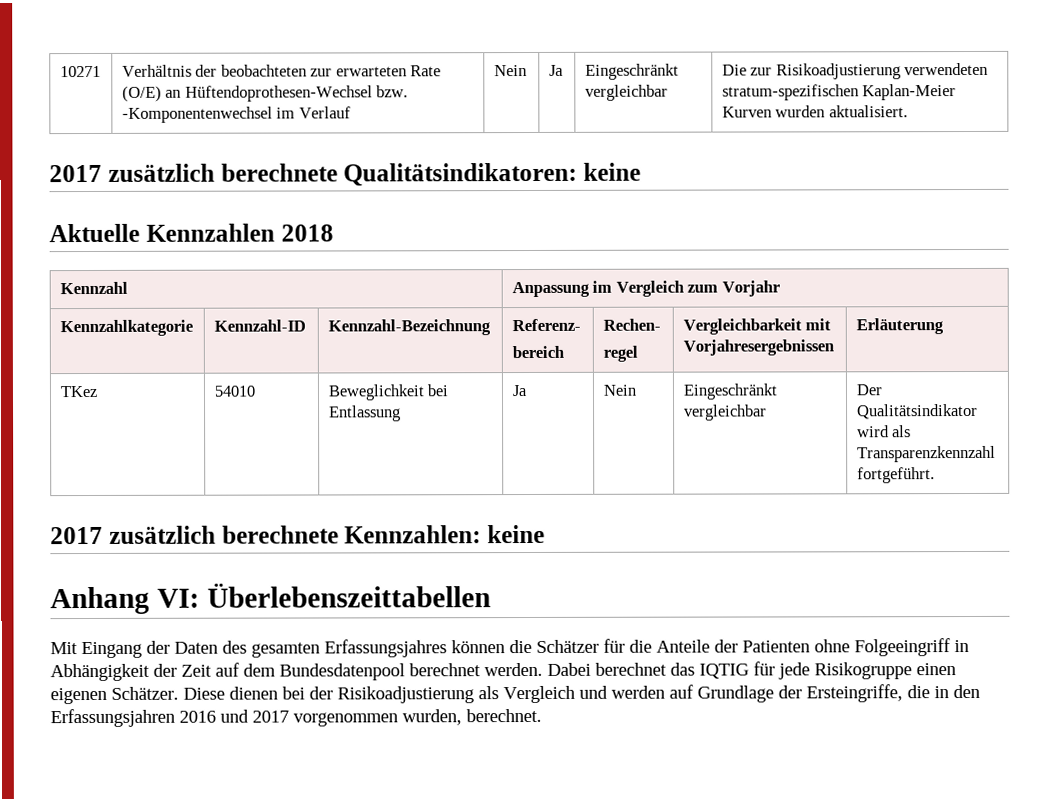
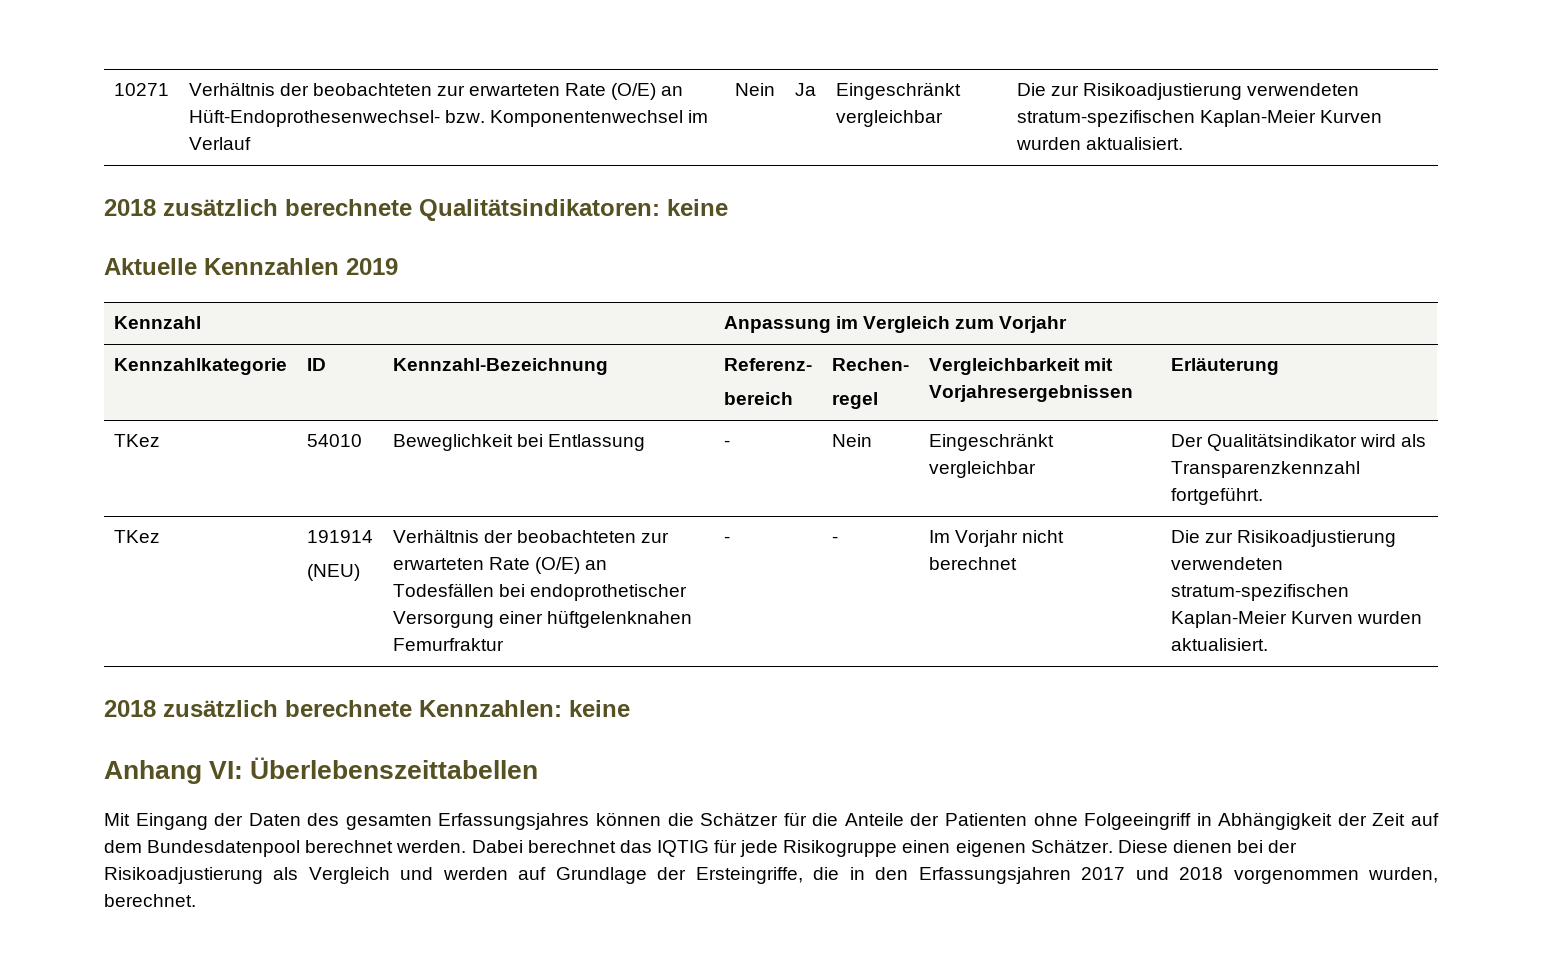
[184,85,409,102] [121,106,273,123] Hüftendoprothesen-Wechsel bzw. -Komponentenwechsel -> [188,109,683,127] Hüft-Endoprothesenwechsel- bzw. Komponentenwechsel
[49,164,102,183] 2017 -> [104,199,156,216] 2018
[280,224,334,242] 2018 -> [346,258,398,275] 2019
[213,319,306,332] Kennzahl-ID -> [306,358,326,371] ID
[511,385,527,397] Ja -> [723,440,730,447] -
[50,526,103,545] // 2017 -> [113,530,160,543] [306,530,373,543] [306,564,360,581] [392,529,669,543] [392,557,607,574] [392,583,687,601] [392,610,692,628] [392,638,504,651] [723,536,730,543] [831,536,838,543] [928,530,1064,547] [928,557,1017,570] [1170,530,1396,547] [1170,557,1283,570] [1170,584,1349,601] [1170,611,1422,628] [1170,638,1268,651] [104,700,156,717] // TKez | 191914 // (NEU) | Verhältnis der beobachteten zur erwarteten Rate (O/E) an Todesfällen bei endoprothetischer Versorgung einer hüftgelenknahen Femurfraktur | - | - | Im Vorjahr nicht berechnet | Die zur Risikoadjustierung verwendeten stratum-spezifischen Kaplan-Meier Kurven wurden aktualisiert. // 2018
[179,709,289,723] 2016 und 2017 -> [1081,867,1224,880] 2017 und 2018

